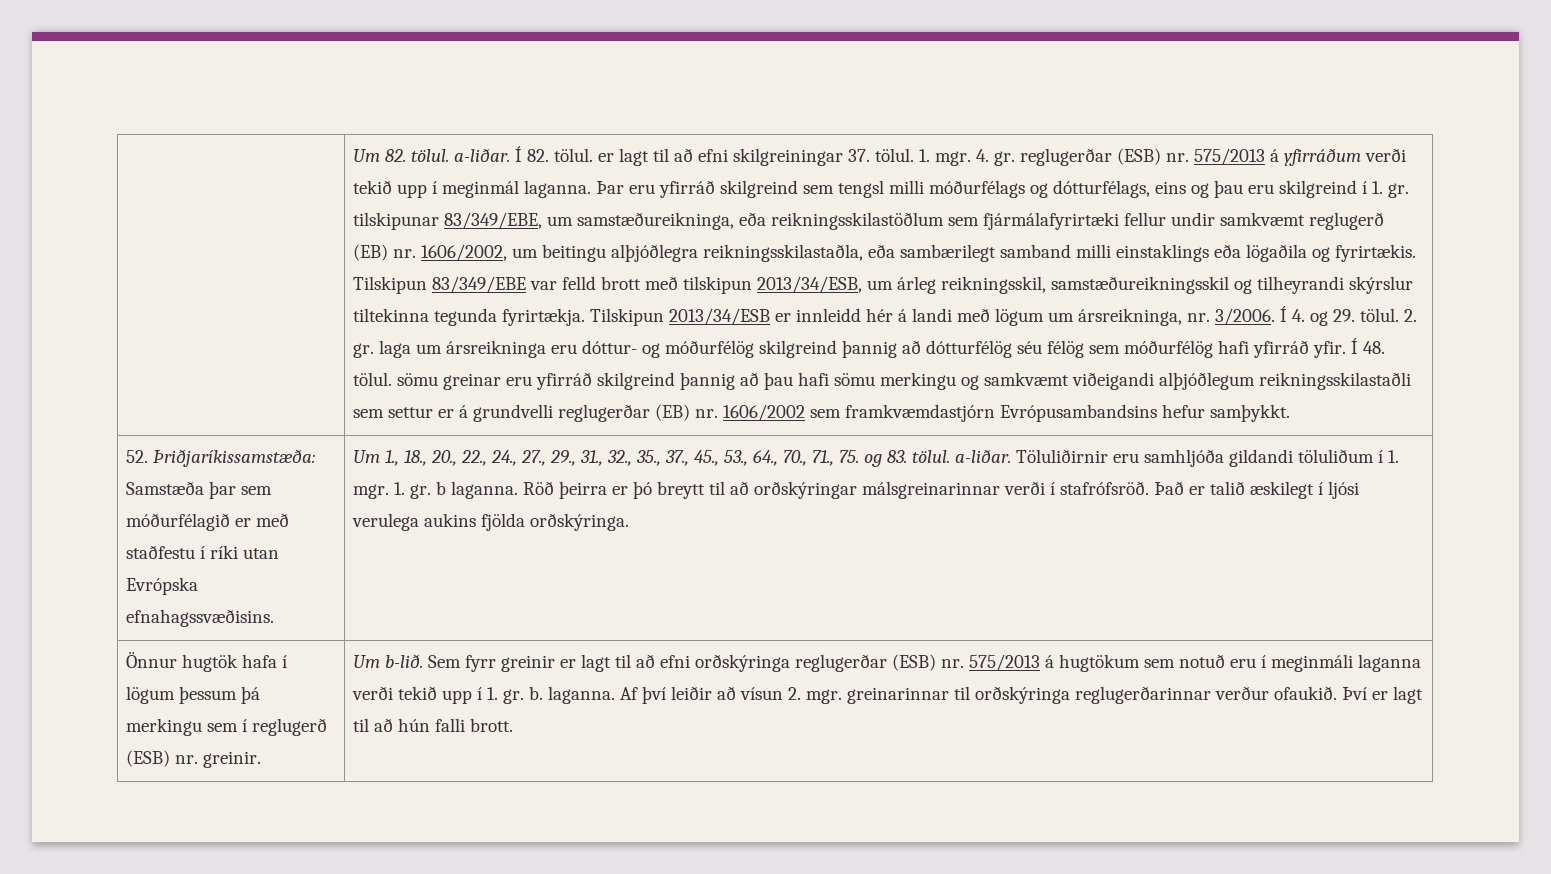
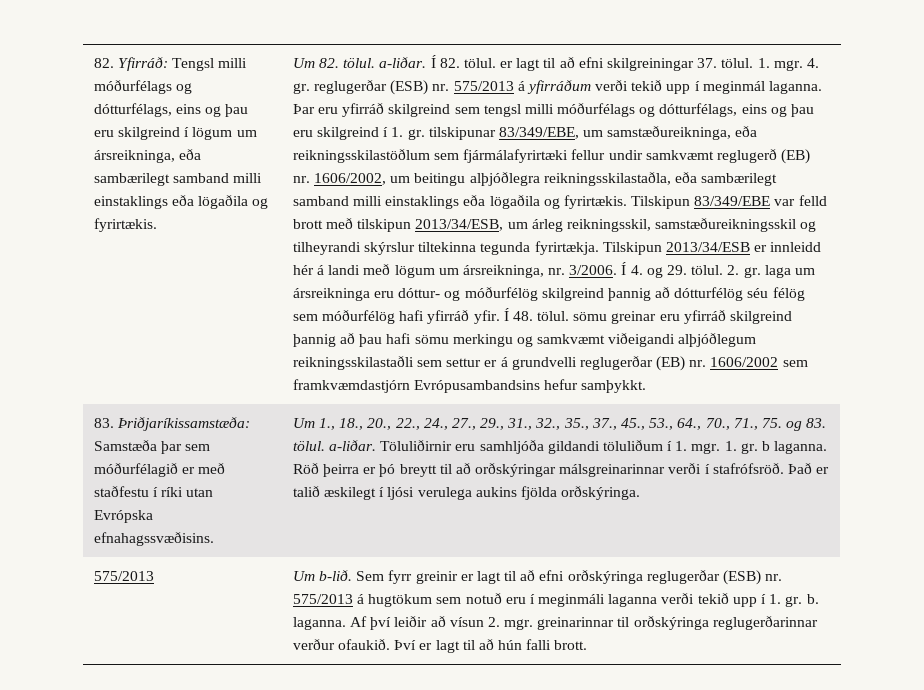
(353, 155) none -> [93,57,248,71] [93,80,192,94] [93,103,249,117] [93,127,257,140] [93,149,201,163] [93,173,263,186] [93,195,269,209] [93,218,157,232] 82. Yfirráð: Tengsl milli móðurfélags og dótturfélags, eins og þau eru skilgreind í lögum um ársreikninga, eða sambærilegt samband milli einstaklings eða lögaðila og fyrirtækis.
[126,450,149,463] 52. -> [93,418,114,428] 83.
[126,652,288,672] [126,686,261,704] [126,718,328,736] [126,750,262,768] Önnur hugtök hafa í lögum þessum þá merkingu sem í reglugerð (ESB) nr. greinir. -> [93,571,154,581] 575/2013

